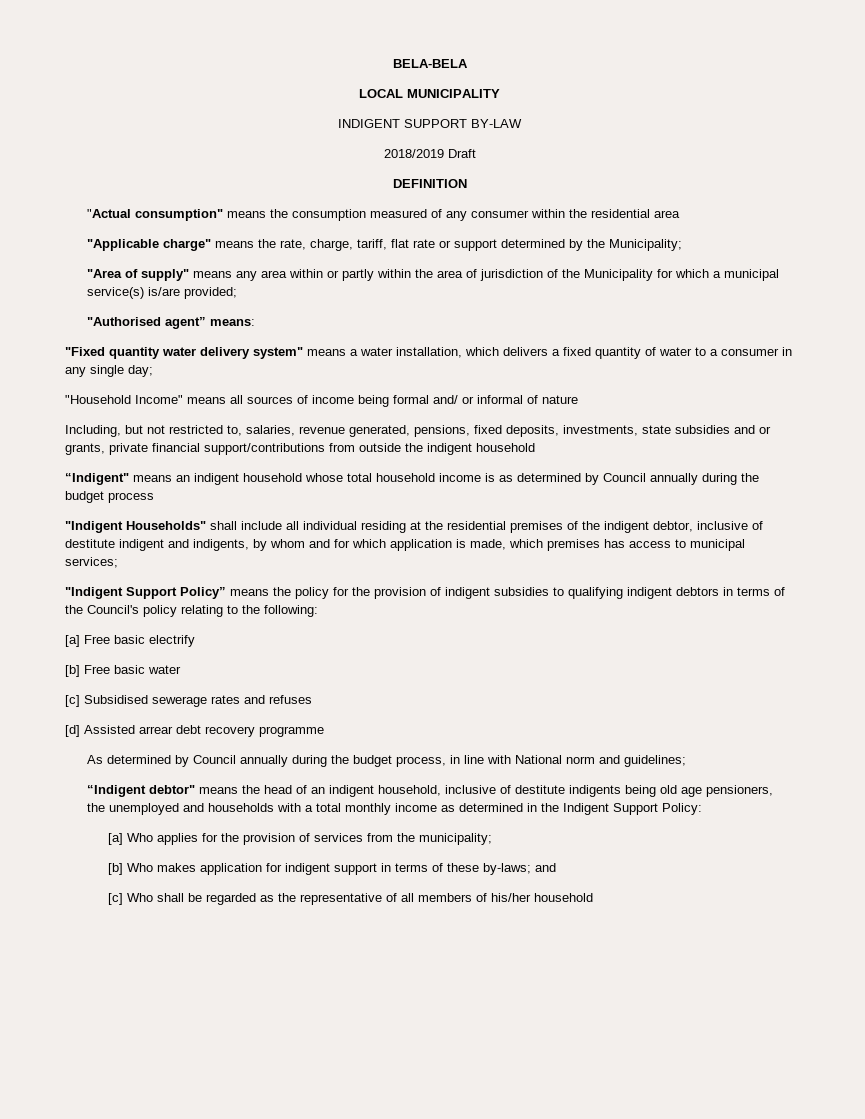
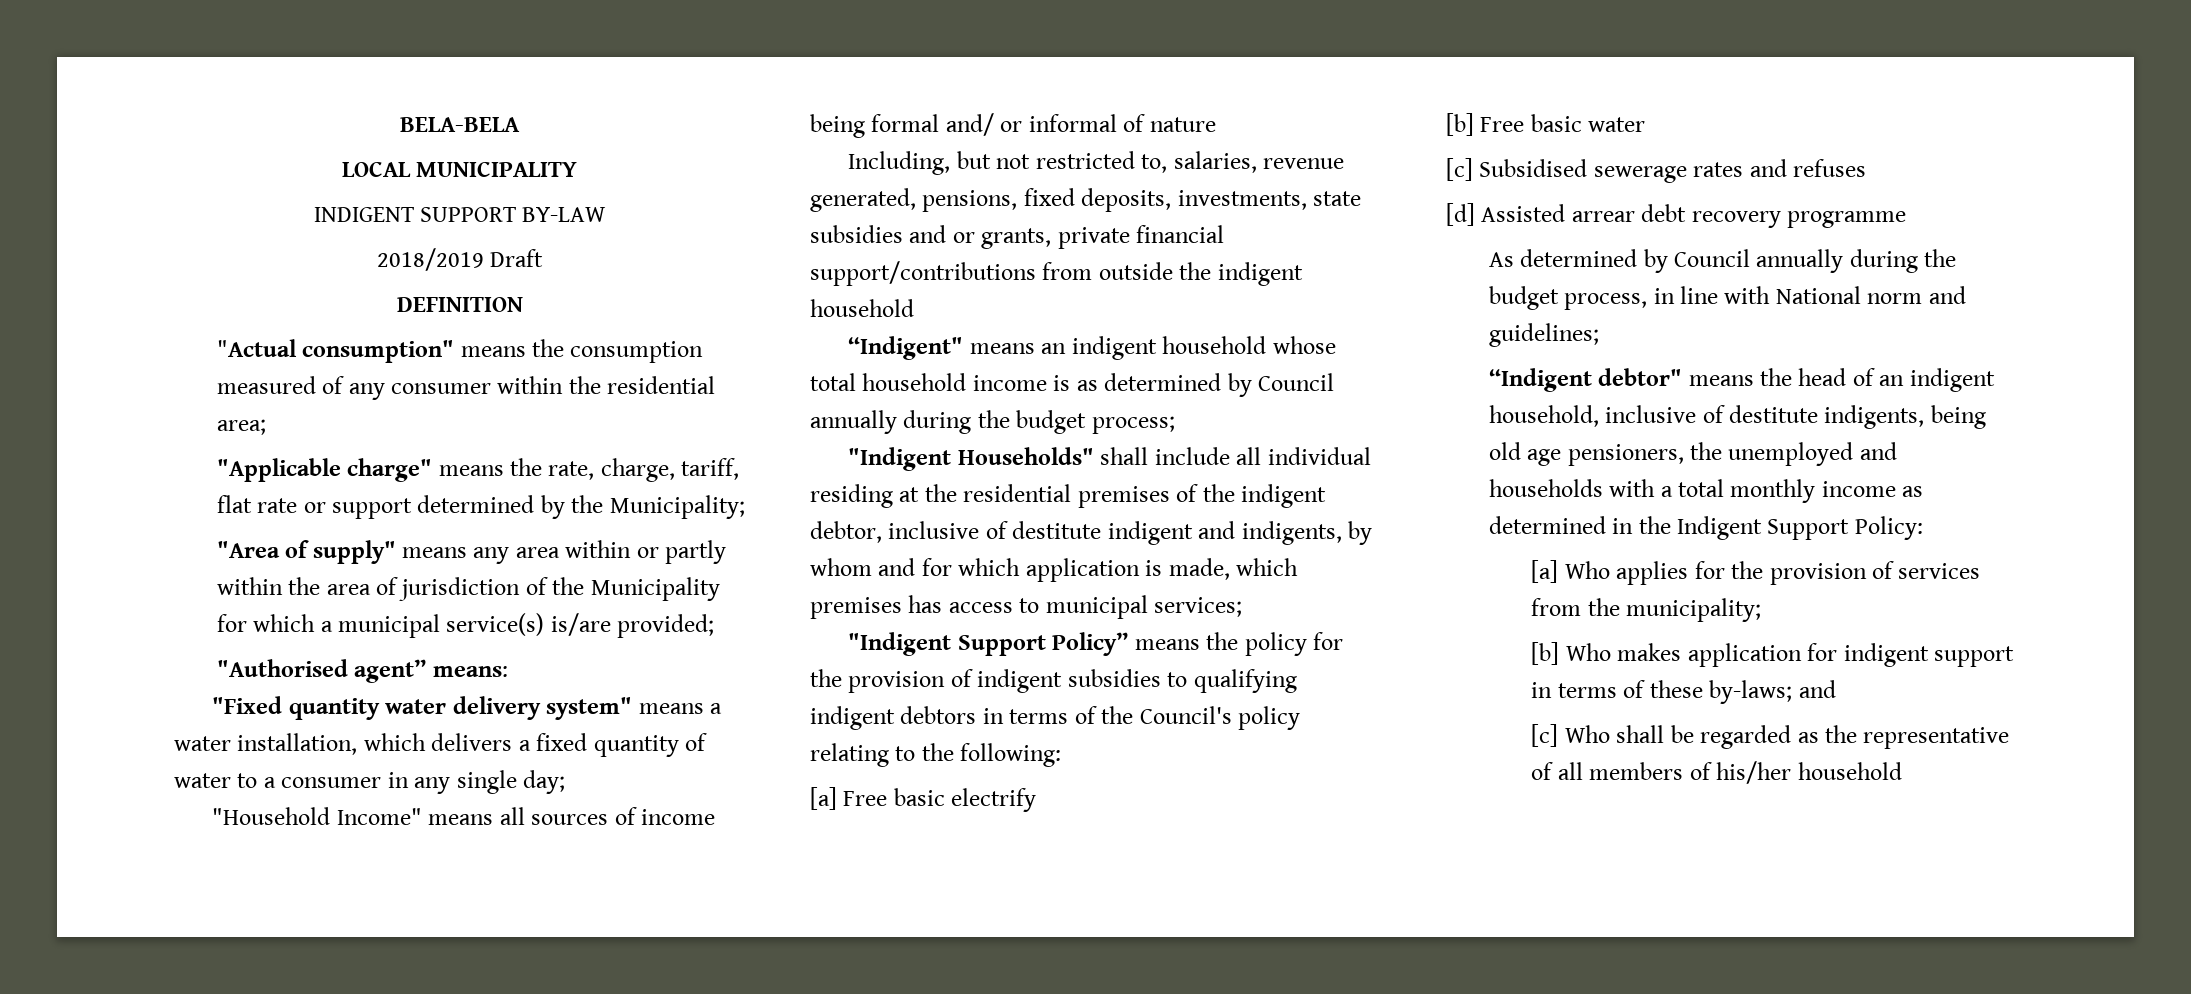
[653,210,680,218] area -> [216,419,266,435] area;
[108,492,154,503] process -> [1091,416,1175,434] process;
[568,785,621,797] indigents -> [1824,405,1925,429] indigents,

